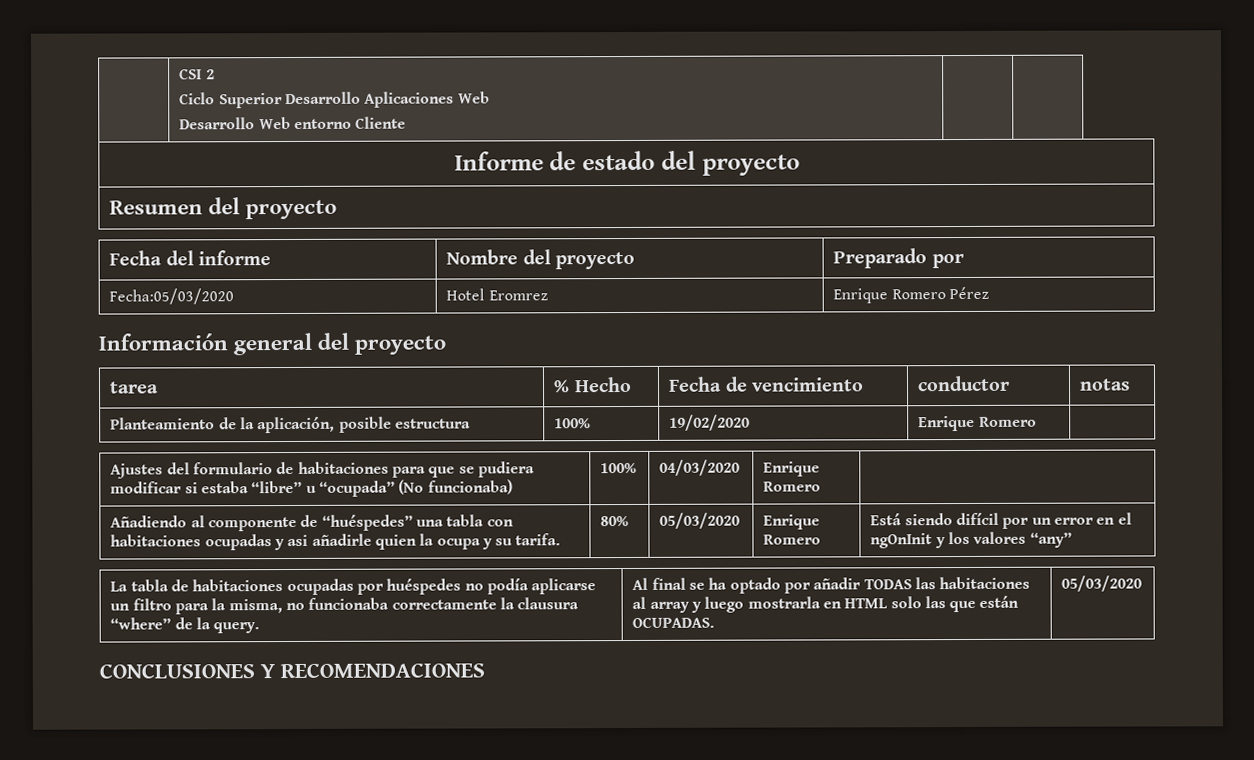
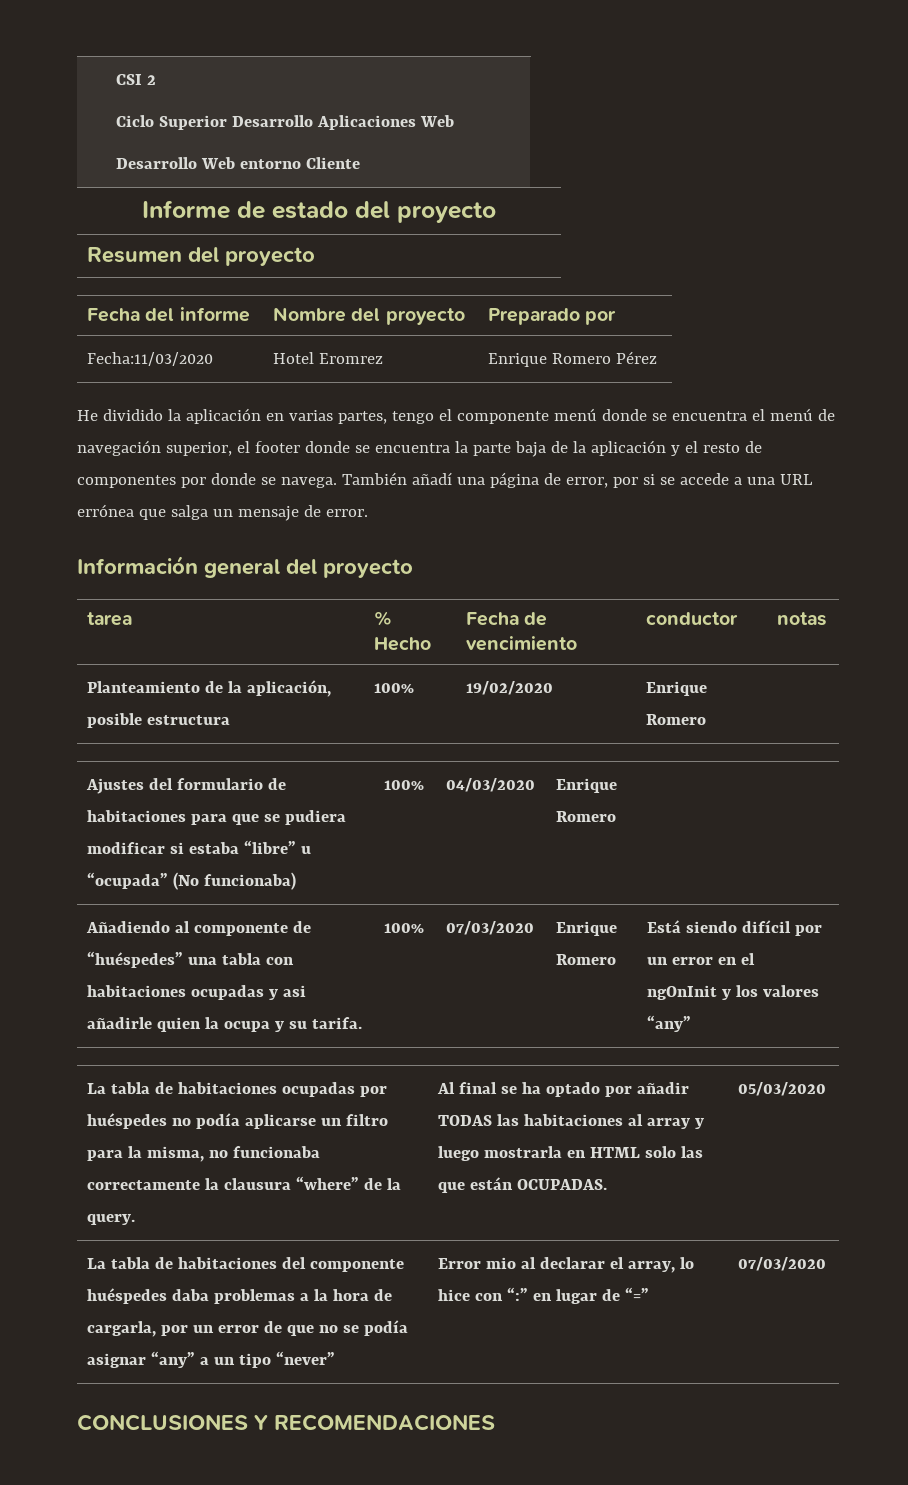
[109,288,235,305] Fecha:05/03/2020 -> [87,352,214,366] Fecha:11/03/2020
(989, 293) none -> [77,408,835,424] [77,440,762,457] [77,472,813,488] [77,504,368,521] // He dividido la aplicación en varias partes, tengo el componente menú donde se encuentra el menú de navegación superior, el footer donde se encuentra la parte baja de la aplicación y el resto de componentes por donde se navega. También añadí una página de error, por si se accede a una URL errónea que salga un mensaje de error.
[600,515,630,527] [659,512,741,529] 80% | 05/03/2020 -> [384,923,425,933] [446,921,535,935] 100% | 07/03/2020
(1143, 583) none -> [87,1257,405,1272] [87,1288,393,1304] [87,1320,409,1337] [87,1351,336,1368] [438,1257,695,1273] [438,1287,650,1304] [738,1257,827,1271] // La tabla de habitaciones del componente huéspedes daba problemas a la hora de cargarla, por un error de que no se podía asignar “any” a un tipo “never” | Error mio al declarar el array, lo hice con “:” en lugar de “=” | 07/03/2020

